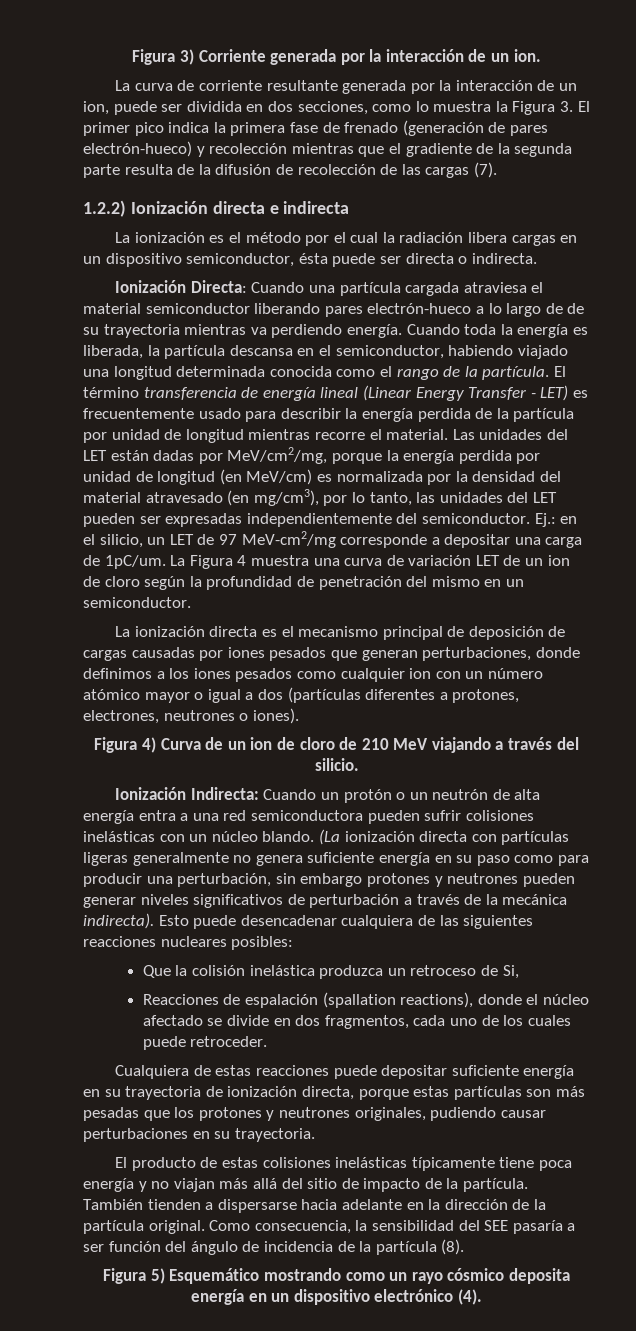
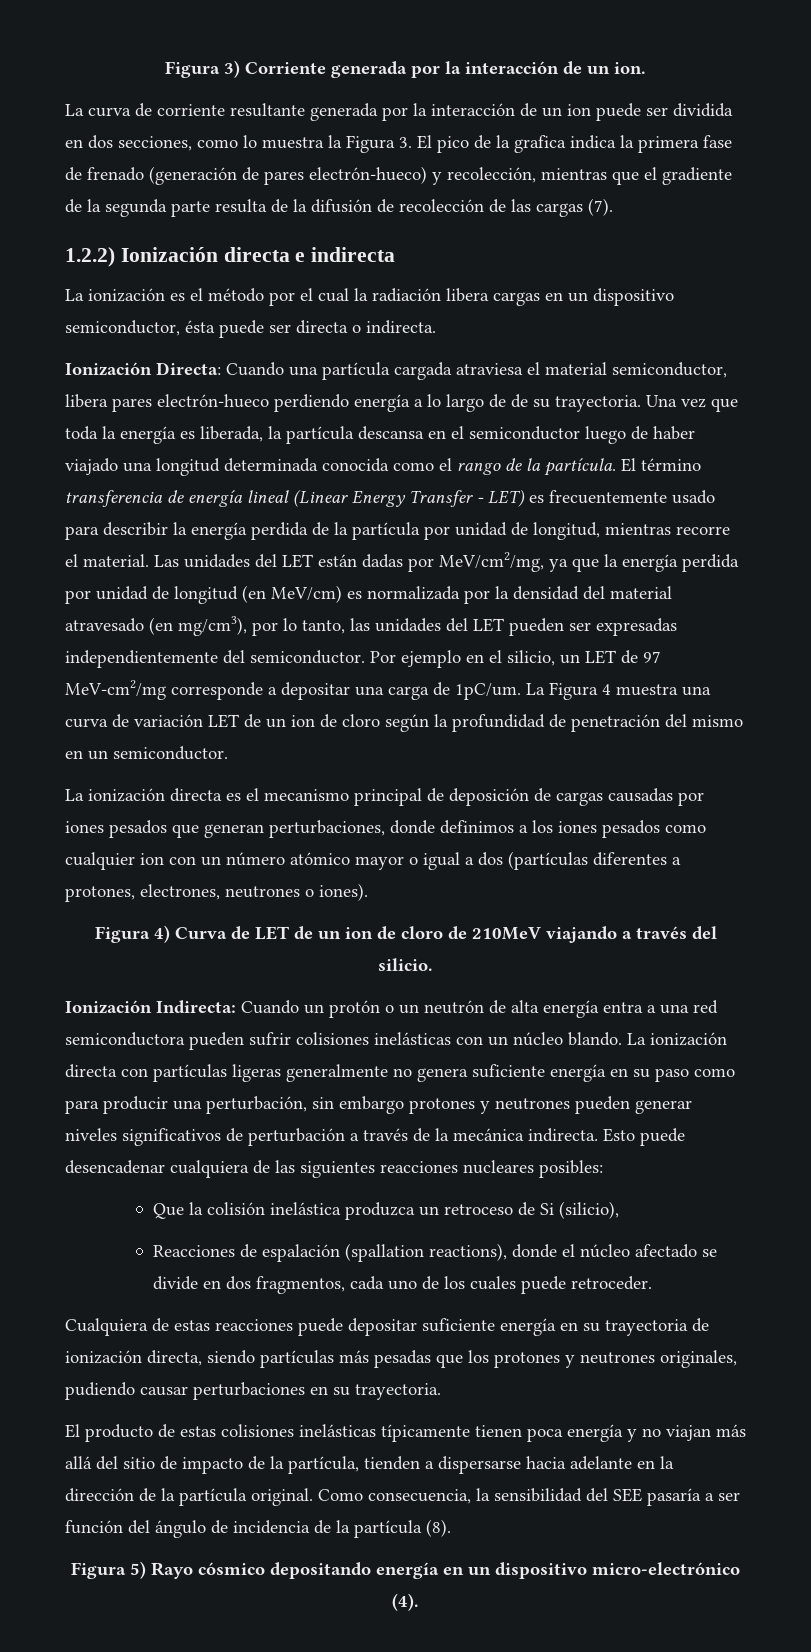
[83,101,109,115] ion, -> [567,104,591,116] ion
[83,122,164,136] primer pico -> [437,135,566,153] pico de la grafica
[209,143,288,154] recolección -> [447,167,536,183] recolección,
[145,303,472,317] semiconductor liberando pares electrón-hueco -> [612,362,727,378] [65,394,410,412] semiconductor, libera pares electrón-hueco perdiendo energía
[103,324,460,338] trayectoria mientras va perdiendo energía. Cuando -> [555,395,738,412] trayectoria. Una vez que
[335,345,514,359] semiconductor, habiendo -> [469,426,695,444] semiconductor luego de haber
[185,429,244,443] longitud -> [533,522,600,540] longitud,
[331,453,382,464] porque -> [549,558,599,572] ya que
[534,513,556,527] Ej.: -> [370,650,461,668] Por ejemplo
(224, 743) none -> [254,926,313,940] LET de
[361,738,429,750] 210 MeV -> [471,927,541,940] 210MeV
[318,829,340,845] (La -> [627,1033,646,1045] La
[83,913,154,929] indirecta). -> [528,1128,598,1142] indirecta.
[502,965,519,979] Si, -> [539,1201,619,1219] Si (silicio),
[358,1086,552,1100] porque estas partículas son -> [207,1350,334,1368] siendo partículas
[499,1157,535,1168] tiene -> [475,1425,522,1437] tienen
[463,1178,529,1192] [83,1199,143,1210] partícula. También -> [288,1456,359,1474] partícula,
[169,1268,570,1284] Esquemático mostrando como un rayo cósmico deposita -> [151,1562,371,1579] Rayo cósmico depositando
[374,1289,454,1302] electrónico -> [592,1562,740,1575] micro-electrónico

